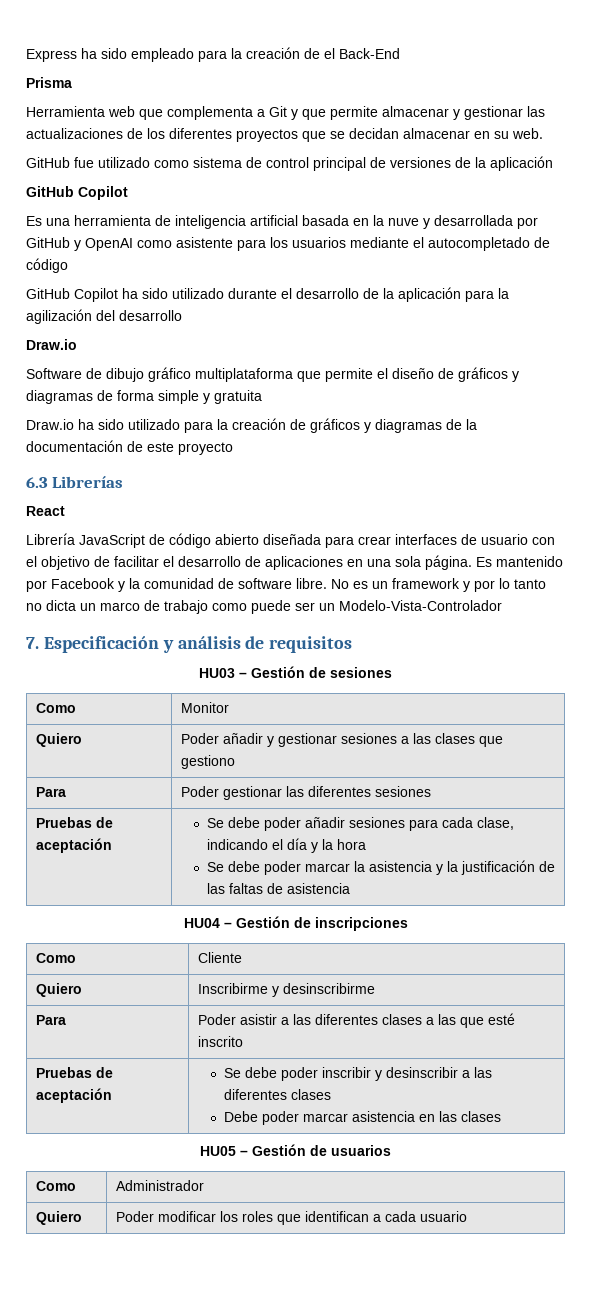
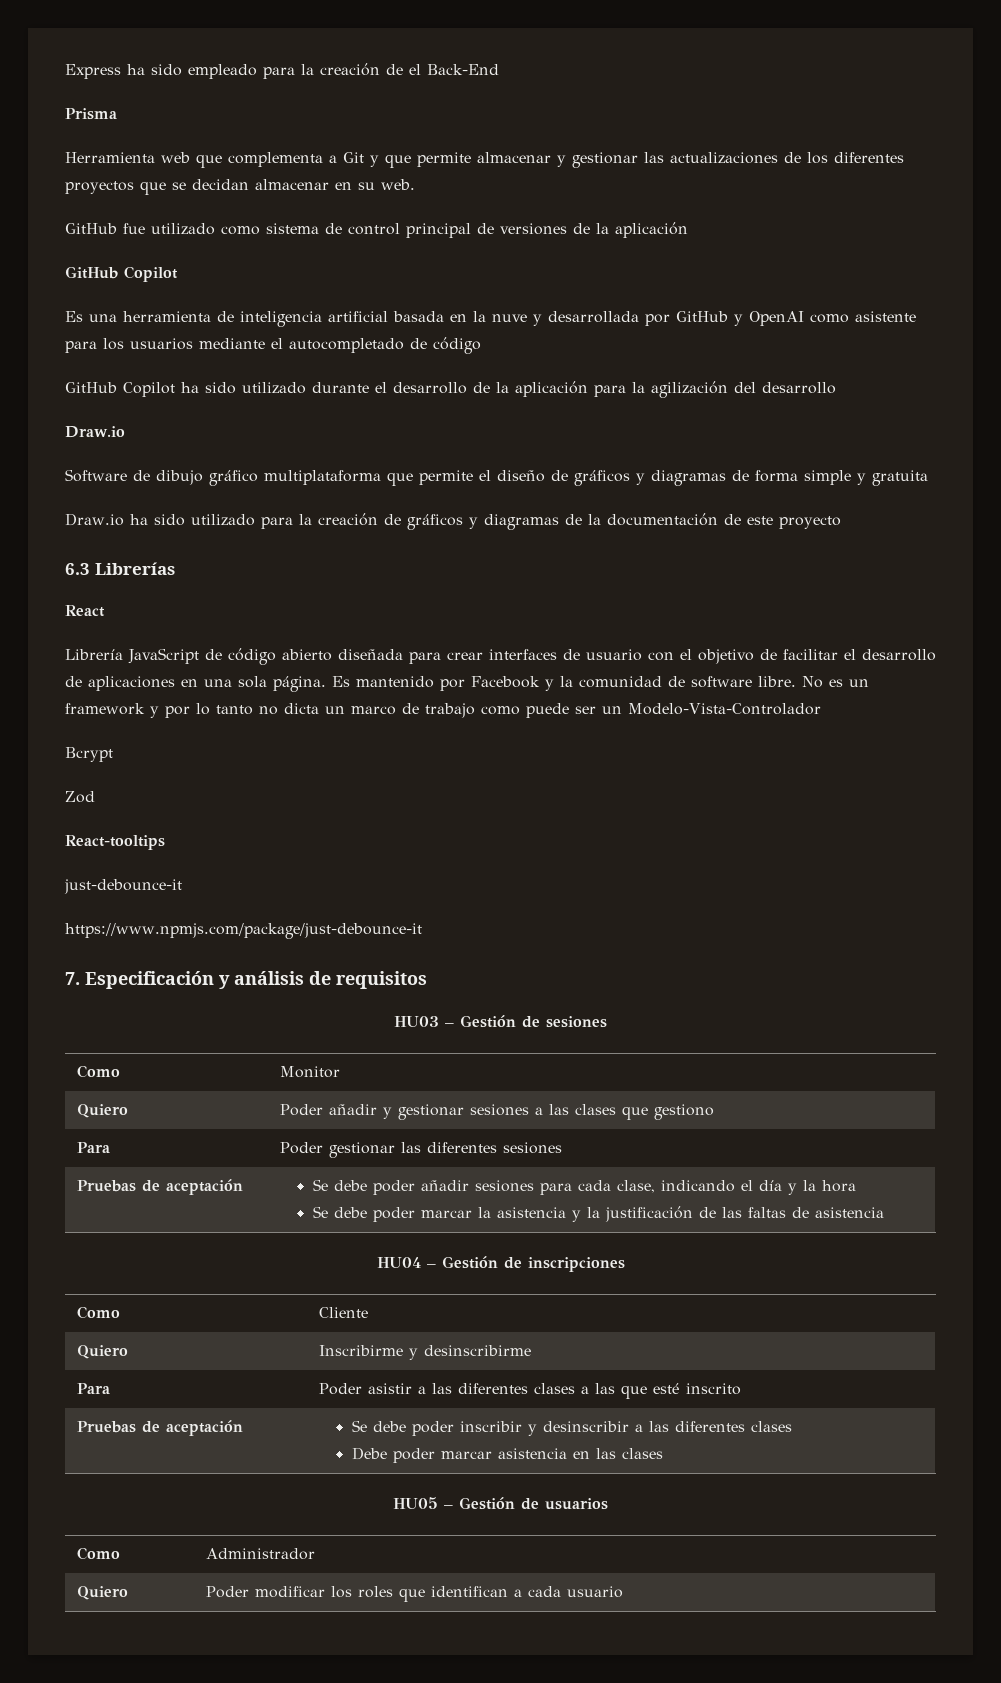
(502, 605) none -> [65,747,113,762] [65,791,95,803] [65,835,165,850] [64,879,182,894] [65,923,422,939] // Bcrypt // Zod // React-tooltips // just-debounce-it // https://www.npmjs.com/package/just-debounce-it

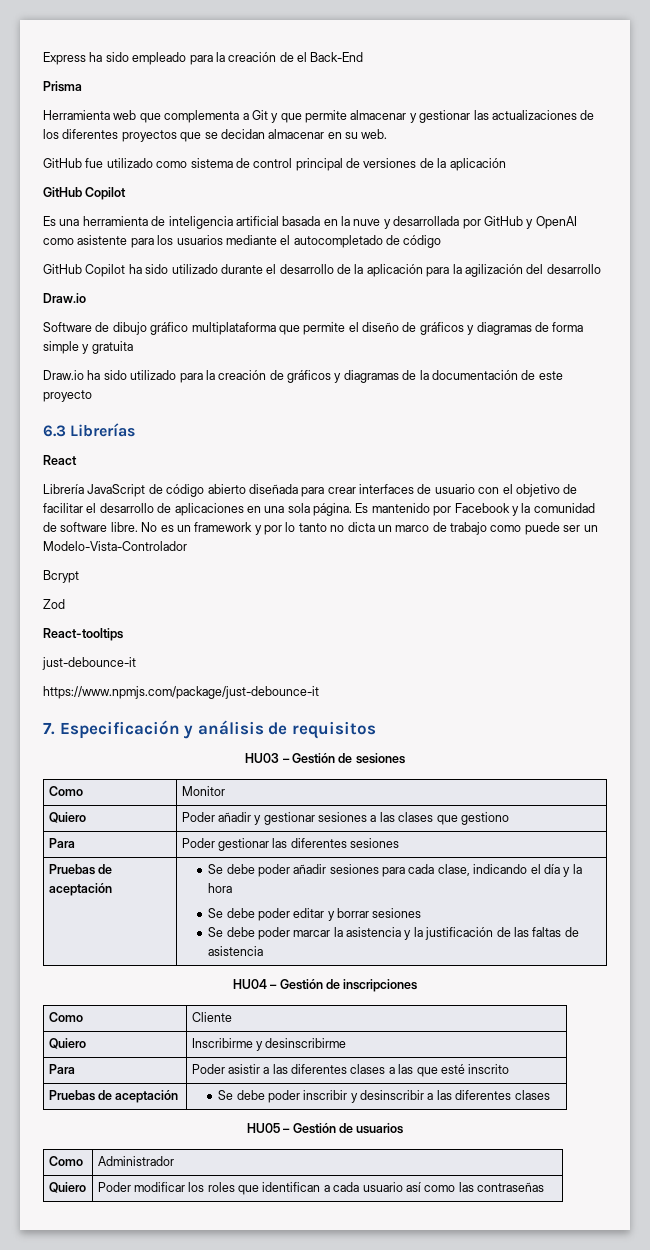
(856, 1186) none -> [208,908,422,921] // Se debe poder editar y borrar sesiones
[351,1447,663,1463] // Debe poder marcar asistencia en las clases -> (550, 1095) none
(624, 1592) none -> [405,1182,545,1192] así como las contraseñas

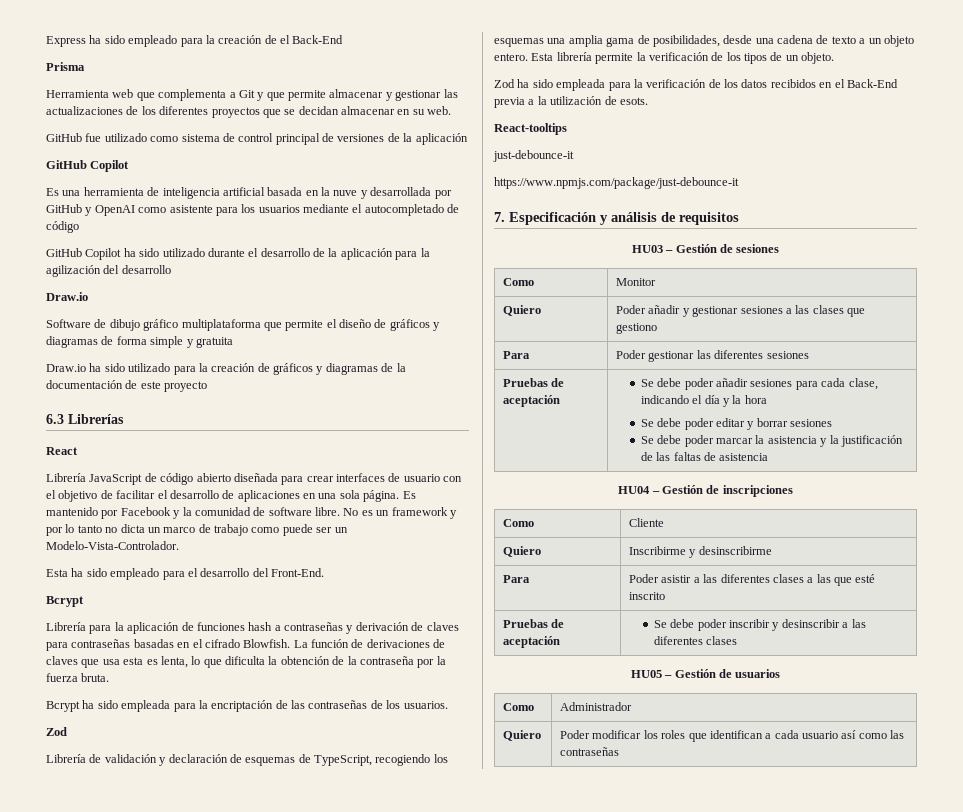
[43,541,187,551] [43,570,79,583] [43,599,65,609] Modelo-Vista-Controlador // Bcrypt // Zod -> [46,541,179,550] [46,568,324,580] [46,596,84,607] [46,622,459,634] [46,639,446,651] [46,656,446,668] [46,673,110,682] [46,700,448,712] [46,727,67,736] [46,754,448,766] [494,35,914,47] [494,52,835,64] [494,79,898,91] [494,96,648,108] Modelo-Vista-Controlador. // Esta ha sido empleado para el desarrollo del Front-End. // Bcrypt // Librería para la aplicación de funciones hash a contraseñas y derivación de claves para contraseñas basadas en el cifrado Blowfish. La función de derivaciones de claves que usa esta es lenta, lo que dificulta la obtención de la contraseña por la fuerza bruta. // Bcrypt ha sido empleada para la encriptación de las contraseñas de los usuarios. // Zod // Librería de validación y declaración de esquemas de TypeScript, recogiendo los esquemas una amplia gama de posibilidades, desde una cadena de texto a un objeto entero. Esta librería permite la verificación de los tipos de un objeto. // Zod ha sido empleada para la verificación de los datos recibidos en el Back-End previa a la utilización de esots.

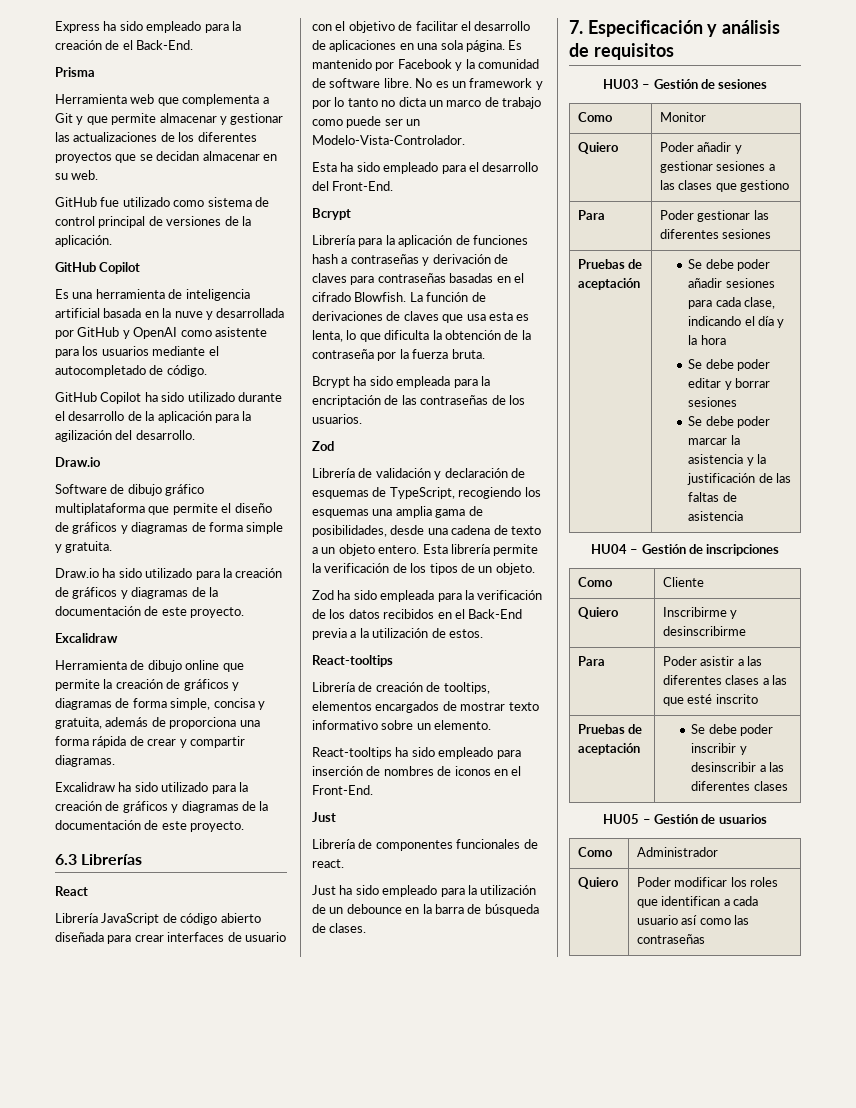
[292,35,344,44] Back-End -> [136,40,194,50] Back-End.
[415,133,468,145] aplicación -> [55,235,112,247] aplicación.
[46,221,79,233] código -> [166,365,207,377] código.
[121,265,171,274] desarrollo -> [135,430,195,440] desarrollo.
[195,337,233,348] gratuita -> [65,541,113,553] gratuita.
[164,381,208,392] proyecto -> [190,607,245,618] [55,633,118,643] [55,660,244,672] [55,679,239,691] [55,698,265,710] [55,717,260,729] [55,736,245,748] [55,755,115,767] [55,782,248,794] [55,801,269,813] [55,820,245,832] proyecto. // Excalidraw // Herramienta de dibujo online que permite la creación de gráficos y diagramas de forma simple, concisa y gratuita, además de proporciona una forma rápida de crear y compartir diagramas. // Excalidraw ha sido utilizado para la creación de gráficos y diagramas de la documentación de este proyecto.
[619,97,648,105] esots. -> [448,629,483,638] estos.
[493,150,574,162] [494,177,739,189] just-debounce-it // https://www.npmjs.com/package/just-debounce-it -> [312,682,490,694] [312,701,539,713] [312,720,492,730] [312,747,521,759] [312,766,522,776] [312,785,373,795] [312,812,336,822] [312,839,538,851] [312,859,344,868] [312,885,537,897] [312,904,539,916] [312,923,367,933] Librería de creación de tooltips, elementos encargados de mostrar texto informativo sobre un elemento. // React-tooltips ha sido empleado para inserción de nombres de iconos en el Front-End. // Just // Librería de componentes funcionales de react. // Just ha sido empleado para la utilización de un debounce en la barra de búsqueda de clases.

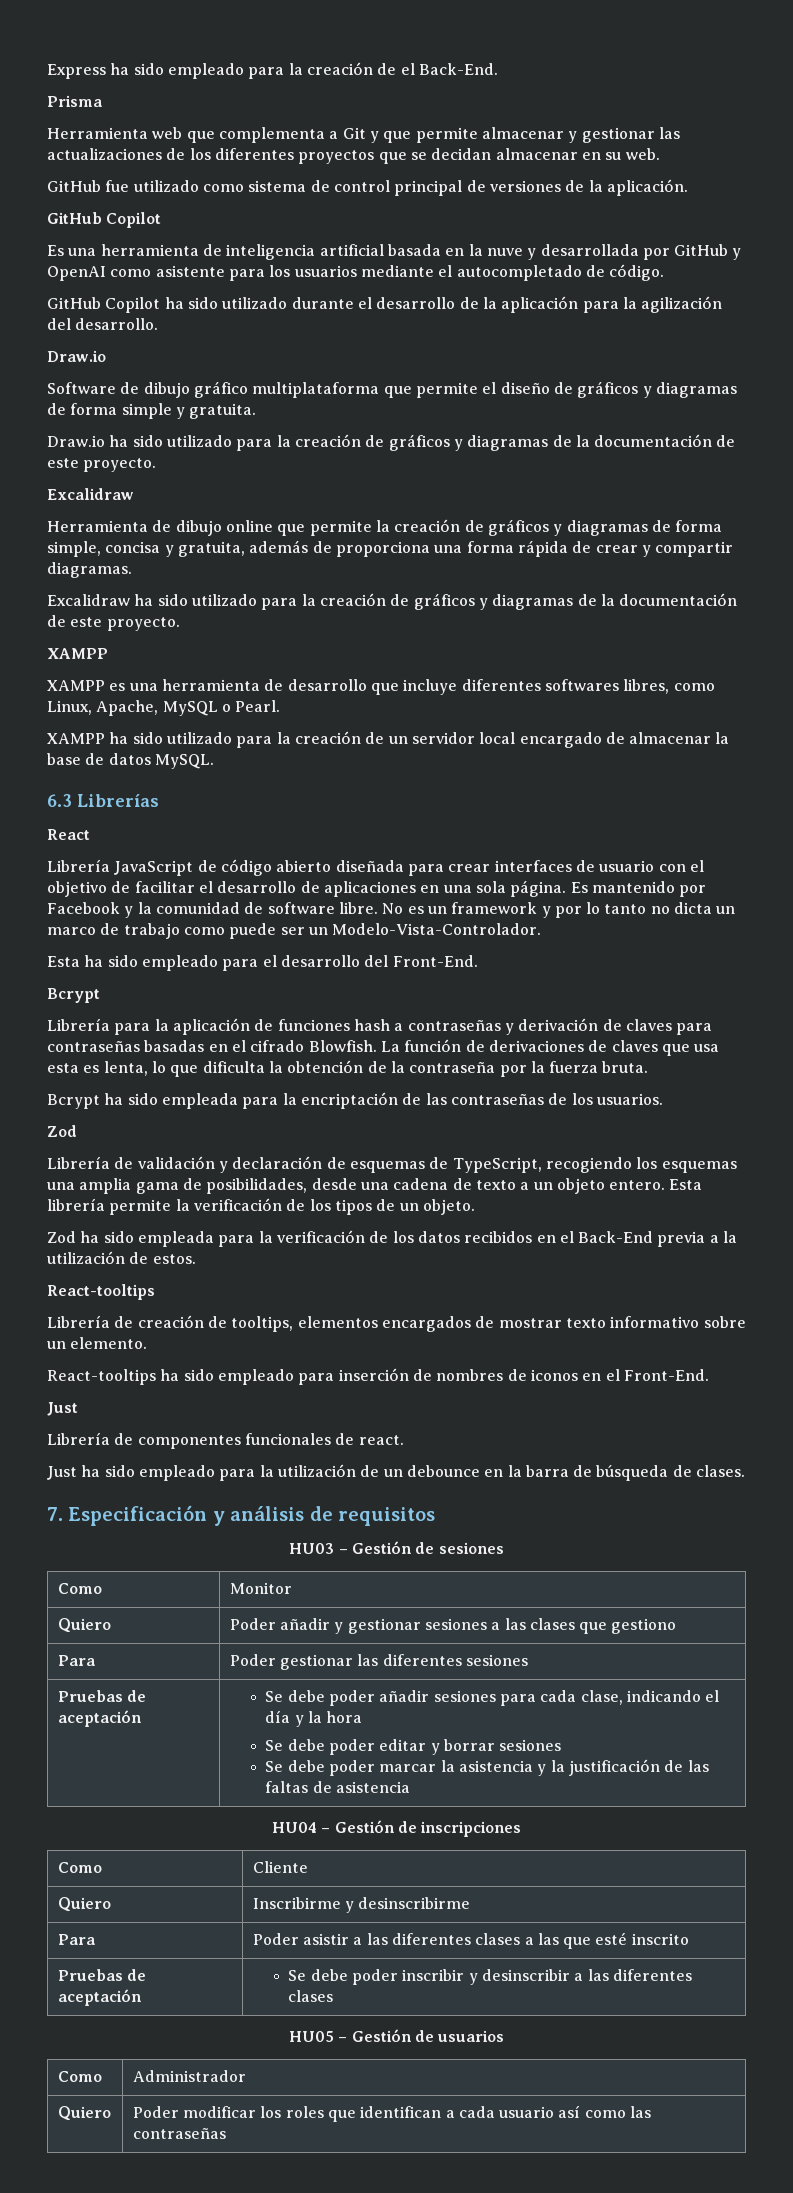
(245, 826) none -> [47,648,108,659] [47,679,715,695] [47,700,281,716] [47,731,730,748] [47,753,214,769] // XAMPP // XAMPP es una herramienta de desarrollo que incluye diferentes softwares libres, como Linux, Apache, MySQL o Pearl. // XAMPP ha sido utilizado para la creación de un servidor local encargado de almacenar la base de datos MySQL.

